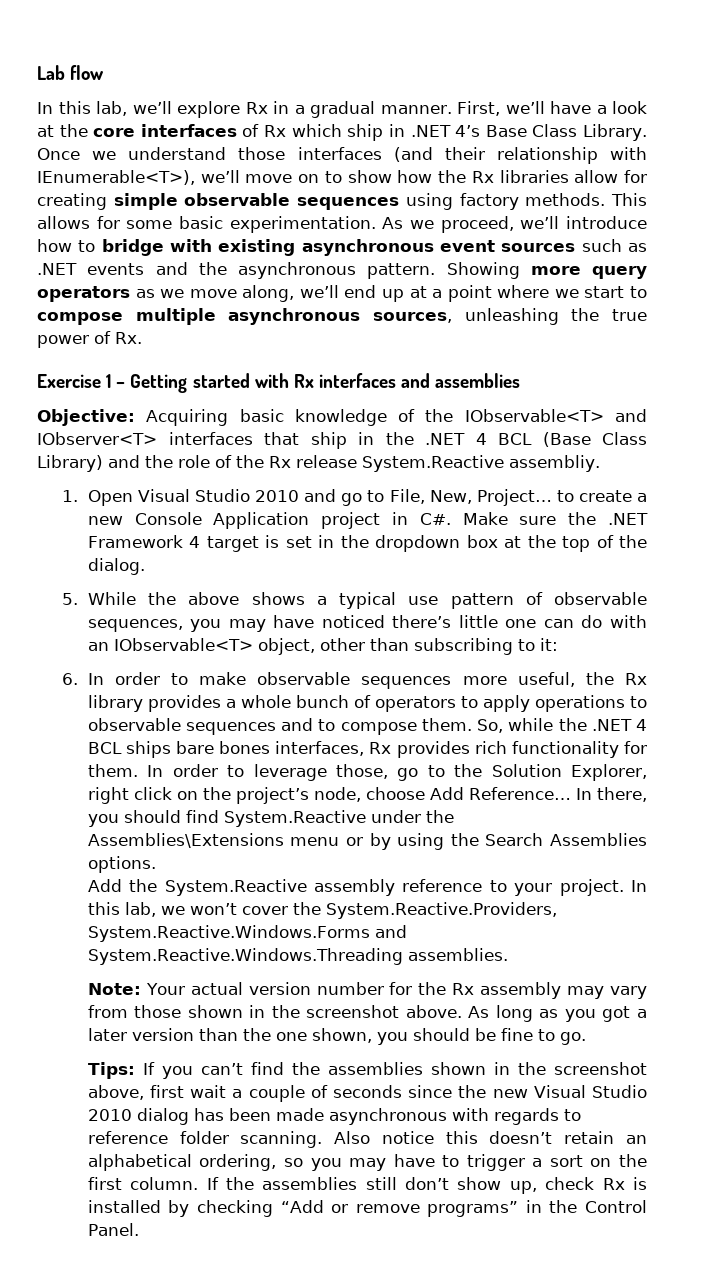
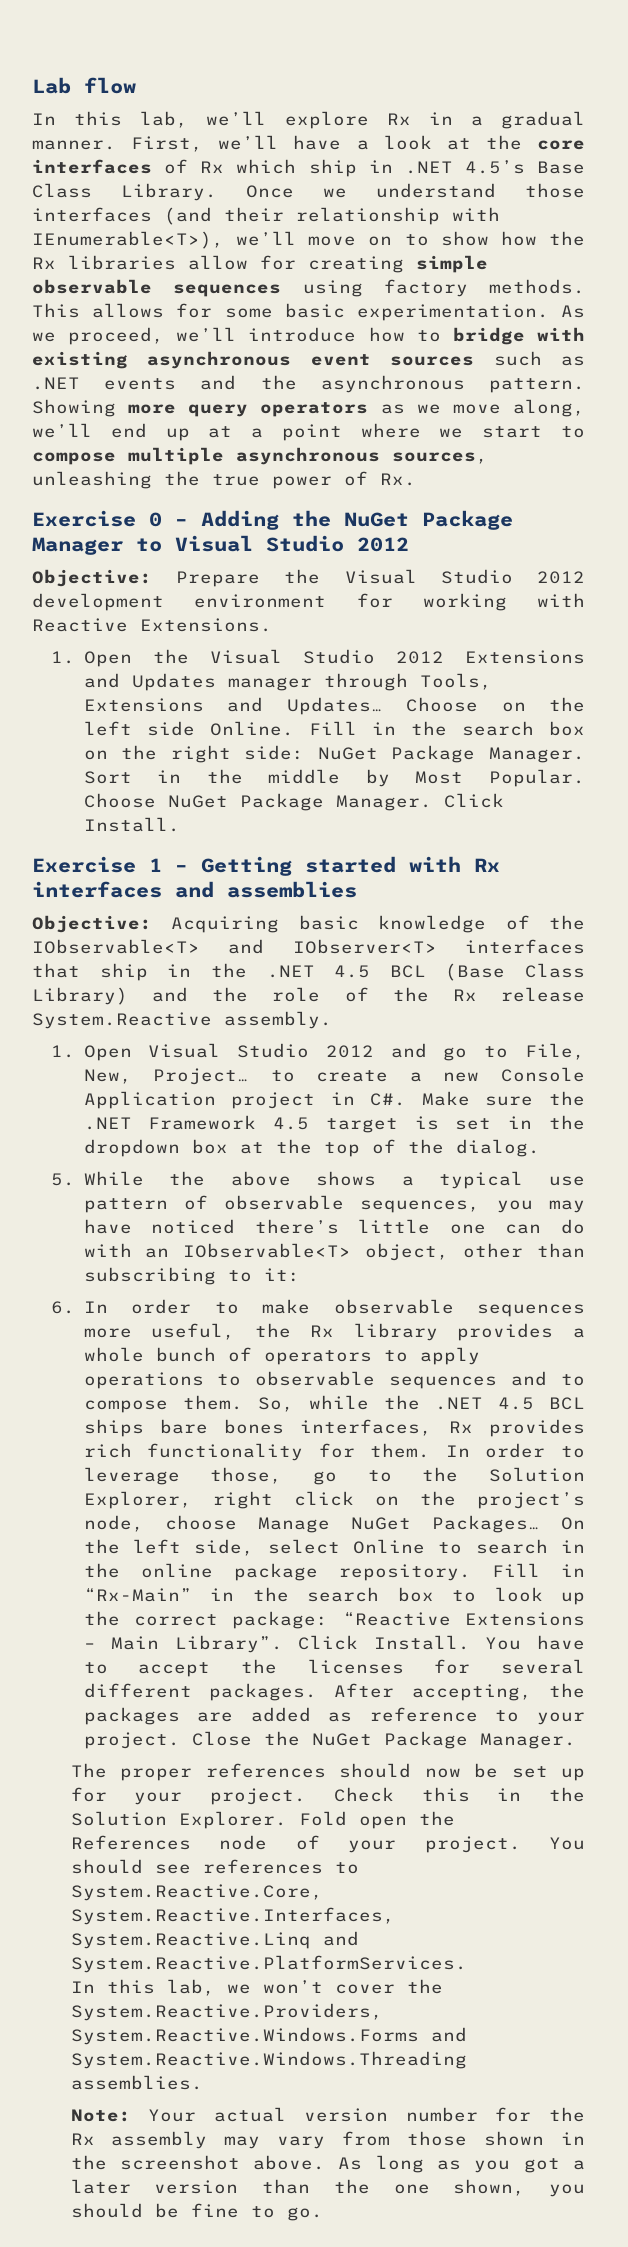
[455,125,481,137] 4’s -> [464,160,525,174] 4.5’s
(142, 338) none -> [32,510,513,530] [32,535,409,555] [32,569,585,587] [32,593,585,611] [32,618,272,632] [51,649,585,667] [83,673,492,691] [83,697,585,715] [83,721,585,736] [83,745,585,763] [83,769,585,787] [83,793,504,811] [83,817,180,832] // Exercise 0 – Adding the NuGet Package Manager to Visual Studio 2012 // Objective: Prepare the Visual Studio 2012 development environment for working with Reactive Extensions. // 1. Open the Visual Studio 2012 Extensions and Updates manager through Tools, Extensions and Updates… Choose on the left side Online. Fill in the search box on the right side: NuGet Package Manager. Sort in the middle by Most Popular. Choose NuGet Package Manager. Click Install.
[475,433,487,445] 4 -> [334,965,371,978] 4.5
[509,455,600,472] assembliy. -> [224,1011,332,1029] assembly.
[255,490,300,502] 2010 -> [325,1045,374,1058] 2012
[189,536,201,548] 4 -> [273,1117,310,1130] 4.5
[636,719,648,731] 4 -> [497,1397,534,1410] 4.5
[429,787,647,802] [87,810,454,827] [87,833,648,850] [87,856,156,873] [87,879,624,896] Add Reference… In there, you should find System.Reactive under the Assemblies\Extensions menu or by using the Search Assemblies options. // Add the System.Reactive assembly reference to your project. -> [257,1515,585,1533] [83,1539,586,1556] [83,1563,585,1581] [83,1587,586,1605] [83,1611,585,1629] [83,1635,585,1653] [83,1659,585,1677] [83,1683,585,1701] [83,1707,585,1725] [83,1731,576,1749] [70,1763,585,1781] [70,1787,586,1805] [70,1811,455,1829] [70,1835,586,1853] [70,1859,359,1874] [70,1884,323,1901] [70,1907,395,1925] [70,1931,359,1949] [70,1955,467,1973] Manage NuGet Packages… On the left side, select Online to search in the online package repository. Fill in “Rx-Main” in the search box to look up the correct package: “Reactive Extensions – Main Library”. Click Install. You have to accept the licenses for several different packages. After accepting, the packages are added as reference to your project. Close the NuGet Package Manager. // The proper references should now be set up for your project. Check this in the Solution Explorer. Fold open the References node of your project. You should see references to System.Reactive.Core, System.Reactive.Interfaces, System.Reactive.Linq and System.Reactive.PlatformServices. //
[87,1062,647,1079] [87,1085,647,1102] [87,1108,581,1125] [87,1131,647,1148] [87,1154,647,1171] [87,1177,647,1194] [87,1200,647,1217] [87,1223,139,1236] // Tips: If you can’t find the assemblies shown in the screenshot above, first wait a couple of seconds since the new Visual Studio 2010 dialog has been made asynchronous with regards to reference folder scanning. Also notice this doesn’t retain an alphabetical ordering, so you may have to trigger a sort on the first column. If the assemblies still don’t show up, check Rx is installed by checking “Add or remove programs” in the Control Panel. -> (323, 2214) none

